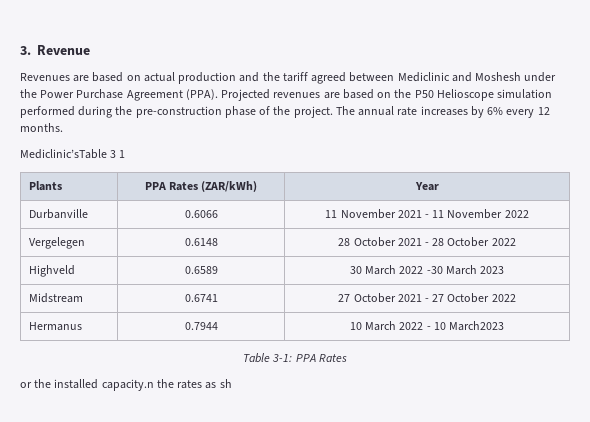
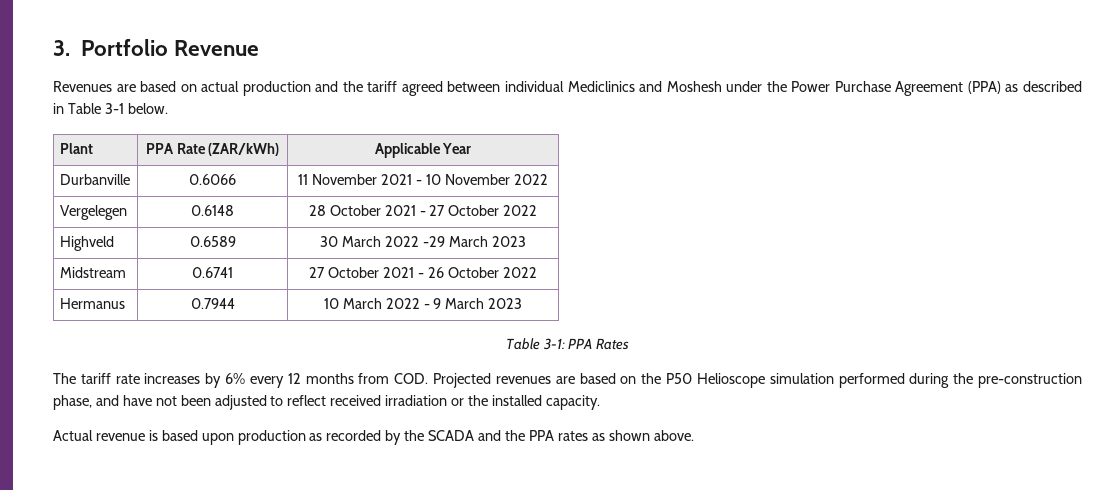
(31, 50) none -> [80,39,168,56] Portfolio
[397,72,450,82] Mediclinic -> [505,81,635,92] individual Mediclinics
[185,89,218,100] (PPA). -> [967,81,1082,94] [53,103,168,114] [59,143,93,154] [145,143,280,156] [374,143,472,158] [59,174,130,185] [189,174,236,185] [298,174,548,185] [59,205,127,220] [191,205,234,216] [308,205,538,216] [59,236,114,251] [189,236,236,247] [320,236,526,247] [59,267,126,278] [192,267,233,278] [309,267,537,278] [59,298,125,309] [190,298,235,309] [323,298,523,309] [505,338,630,350] [53,373,429,388] (PPA) as described in Table 3-1 below. // Plant | PPA Rate (ZAR/kWh) | Applicable Year // Durbanville | 0.6066 | 11 November 2021 - 10 November 2022 // Vergelegen | 0.6148 | 28 October 2021 - 27 October 2022 // Highveld | 0.6589 | 30 March 2022 -29 March 2023 // Midstream | 0.6741 | 27 October 2021 - 26 October 2022 // Hermanus | 0.7944 | 10 March 2022 - 9 March 2023 // Table 3-1: PPA Rates // The tariff rate increases by 6% every 12 months from COD.
[224,106,550,118] [20,123,63,132] [20,149,126,159] [29,181,63,191] [144,181,258,192] [414,182,439,191] [29,209,89,219] [184,210,218,218] [325,209,529,219] [29,237,86,249] [184,238,218,246] [338,237,516,247] [29,265,76,277] [184,266,218,274] [349,265,505,275] [29,293,84,303] [184,294,218,302] [338,293,516,303] [29,322,83,331] [184,322,218,330] [349,321,505,331] [243,353,347,363] [20,379,232,391] phase of the project. The annual rate increases by 6% every 12 months. // Mediclinic’sTable 3 1 // Plants | PPA Rates (ZAR/kWh) | Year // Durbanville | 0.6066 | 11 November 2021 - 11 November 2022 // Vergelegen | 0.6148 | 28 October 2021 - 28 October 2022 // Highveld | 0.6589 | 30 March 2022 -30 March 2023 // Midstream | 0.6741 | 27 October 2021 - 27 October 2022 // Hermanus | 0.7944 | 10 March 2022 - 10 March2023 // Table 3-1: PPA Rates // or the installed capacity.n the rates as sh -> [53,395,600,410] [53,430,694,445] phase, and have not been adjusted to reflect received irradiation or the installed capacity. // Actual revenue is based upon production as recorded by the SCADA and the PPA rates as shown above.

